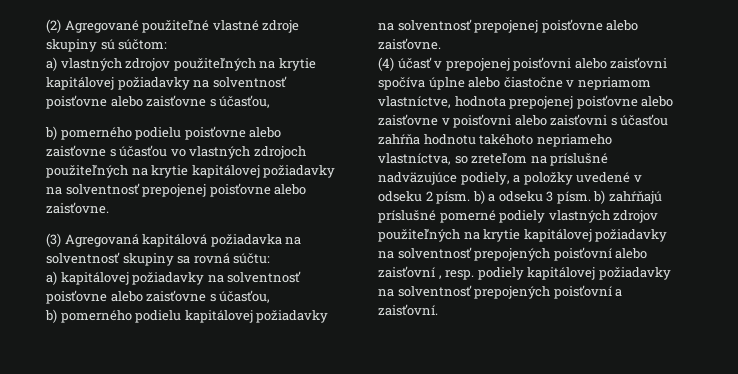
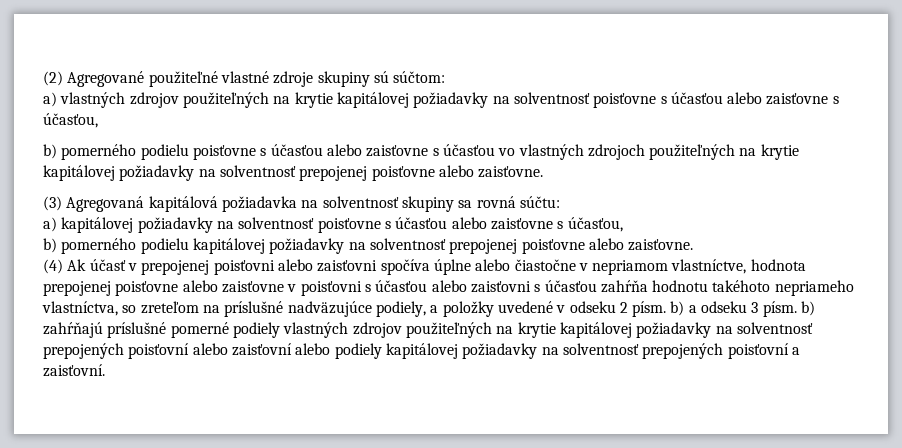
(107, 102) none -> [660,92,723,104] s účasťou
(246, 133) none -> [260,144,323,156] s účasťou
(107, 297) none -> [384,217,448,229] s účasťou
(394, 64) none -> [67,259,87,271] Ak
(512, 121) none -> [364,280,428,292] s účasťou
[438,270,475,280] , resp. -> [295,343,331,355] alebo

